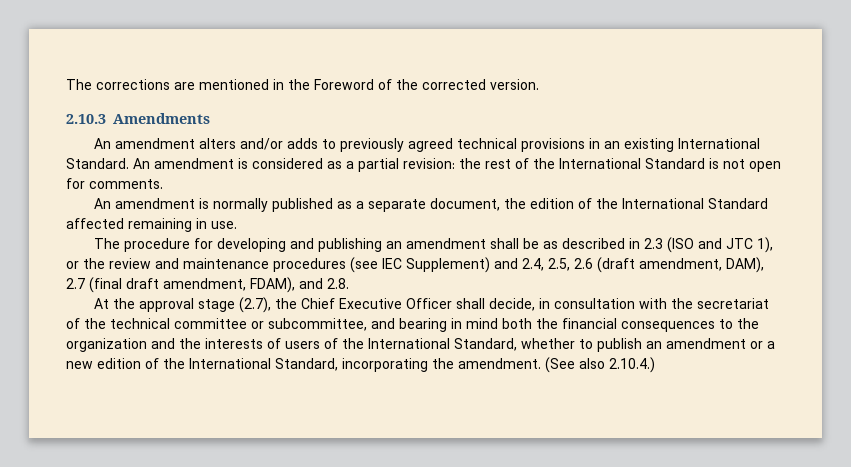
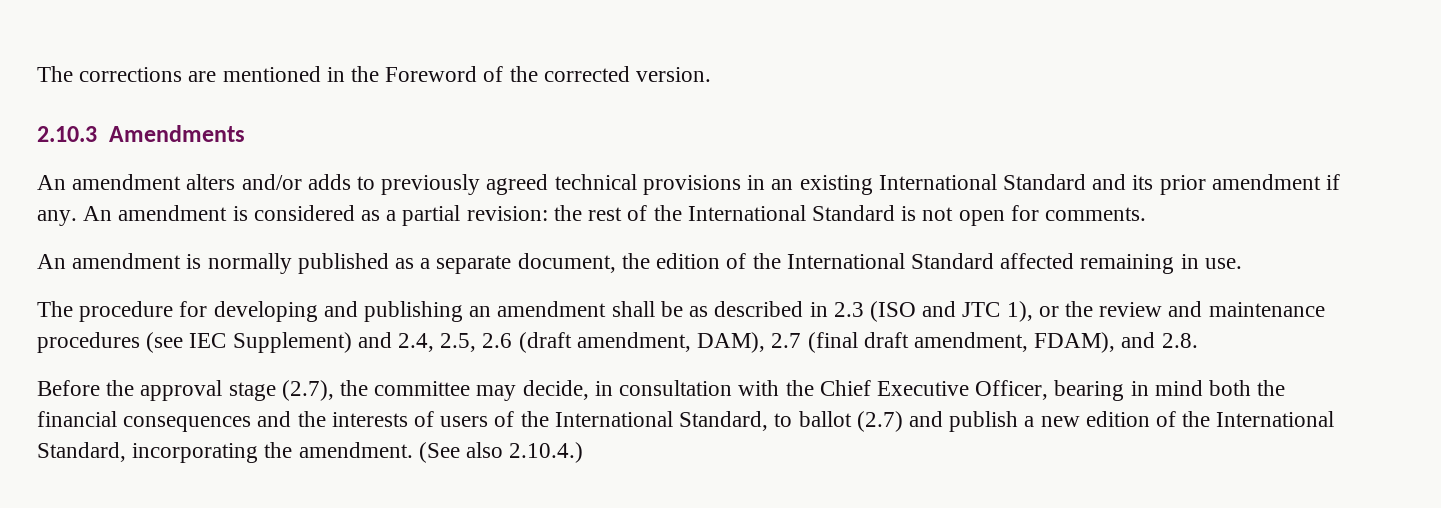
[66,158,129,169] Standard. -> [1002,174,1340,195] [37,210,77,226] Standard and its prior amendment if any.
[93,298,109,309] At -> [37,380,100,396] Before
[300,298,485,309] Chief Executive Officer shall -> [374,381,517,401] committee may
[696,298,769,309] [66,318,395,331] secretariat of the technical committee or subcommittee, and -> [819,380,1049,400] Chief Executive Officer,
[719,318,759,329] [66,338,147,352] to the organization -> (252, 424) none
[521,338,763,352] whether to publish an amendment or -> [774,411,1019,432] to ballot (2.7) and publish

